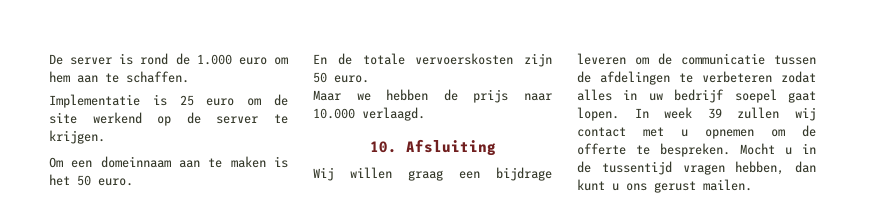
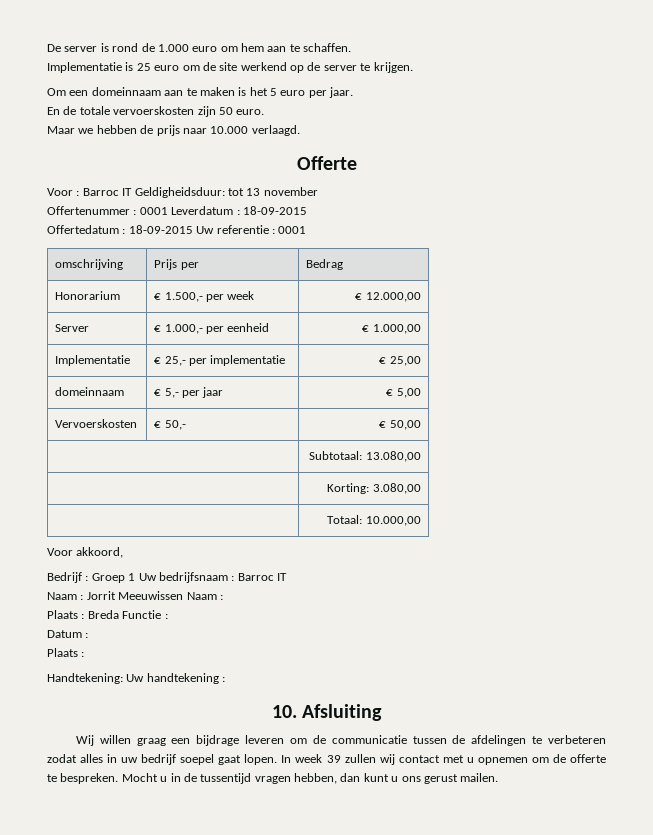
[77,175,133,186] 50 euro. -> [270,87,354,98] 5 euro per jaar.
(425, 114) none -> [296,156,357,170] [47,187,318,198] [47,206,307,215] [47,225,307,234] [55,259,124,270] [154,259,199,270] [306,259,344,270] [55,291,121,300] [154,291,255,302] [355,292,421,302] [55,324,90,332] [154,323,270,334] [362,324,421,334] [55,355,131,366] [154,355,286,366] [379,356,421,366] [55,387,125,396] [154,387,224,398] [386,388,421,398] [55,419,138,428] [154,420,186,430] [379,420,421,430] [309,451,421,462] [327,483,421,494] [327,515,421,526] [47,547,124,558] [47,572,287,583] [47,591,223,600] [47,610,168,619] [47,630,89,638] [47,648,85,657] [47,673,226,684] // Offerte // Voor : Barroc IT Geldigheidsduur: tot 13 november // Offertenummer : 0001 Leverdatum : 18-09-2015 // Offertedatum : 18-09-2015 Uw referentie : 0001 // omschrijving | Prijs per | Bedrag // Honorarium | € 1.500,- per week | € 12.000,00 // Server | € 1.000,- per eenheid | € 1.000,00 // Implementatie | € 25,- per implementatie | € 25,00 // domeinnaam | € 5,- per jaar | € 5,00 // Vervoerskosten | € 50,- | € 50,00 // | Subtotaal: 13.080,00 // | Korting: 3.080,00 // | Totaal: 10.000,00 // Voor akkoord, // Bedrijf : Groep 1 Uw bedrijfsnaam : Barroc IT // Naam : Jorrit Meeuwissen Naam : // Plaats : Breda Functie : // Datum : // Plaats : // Handtekening: Uw handtekening :

